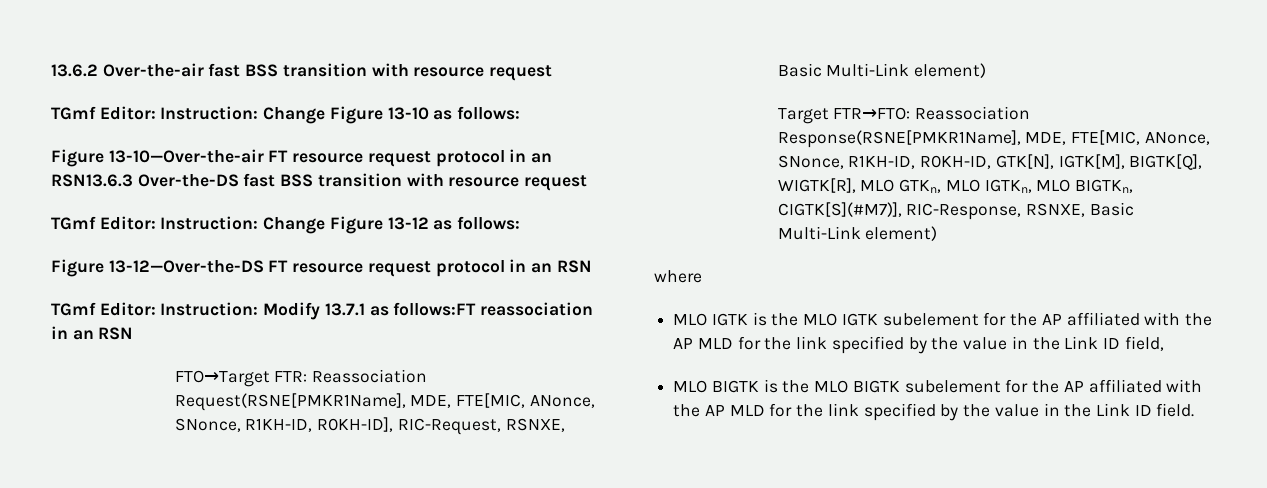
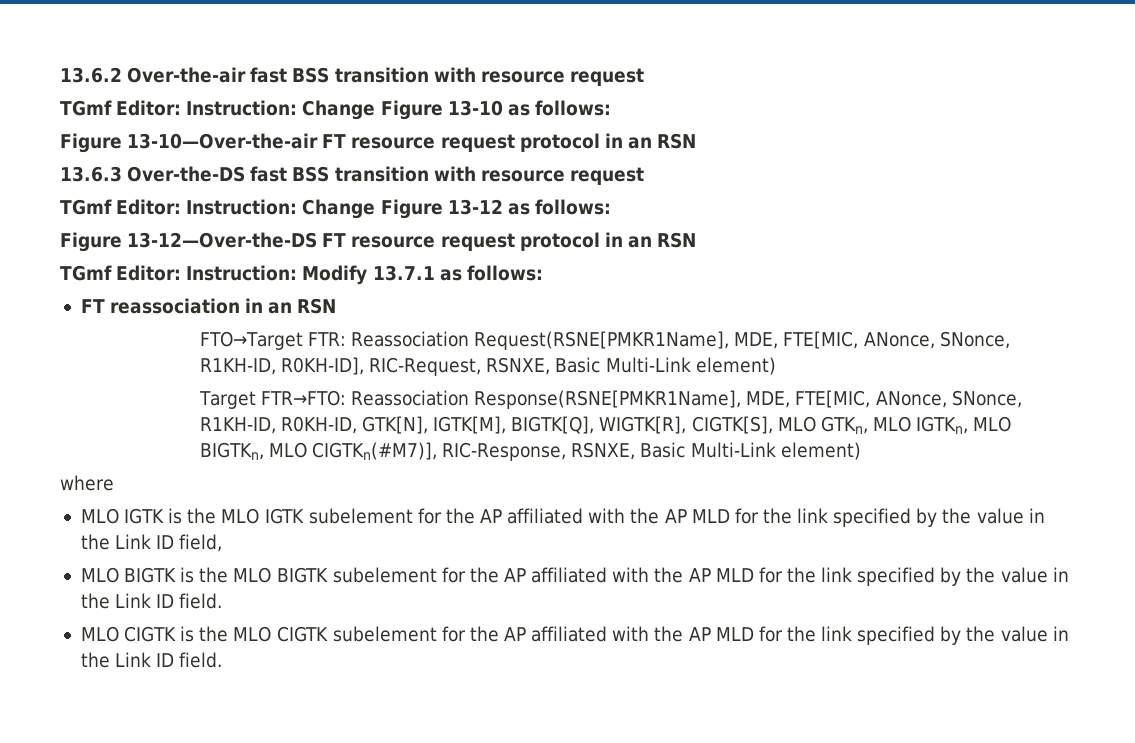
[51,174,133,187] RSN13.6.3 -> [657,133,697,149] [60,166,122,182] RSN // 13.6.3
[393,302,477,316] follows:FT -> [466,265,543,281] [80,299,105,313] follows: // FT
(856, 185) none -> [691,416,773,434] CIGTK[S],
[777,202,902,217] CIGTK[S](#M7)], -> [268,442,438,460] MLO CIGTKn(#M7)],
(1195, 410) none -> [80,626,1069,645] [80,652,223,668] // MLO CIGTK is the MLO CIGTK subelement for the AP affiliated with the AP MLD for the link specified by the value in the Link ID field.

